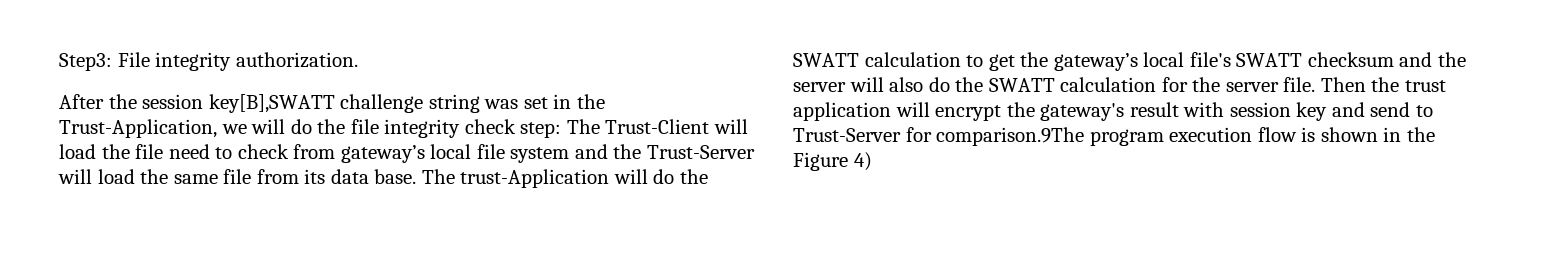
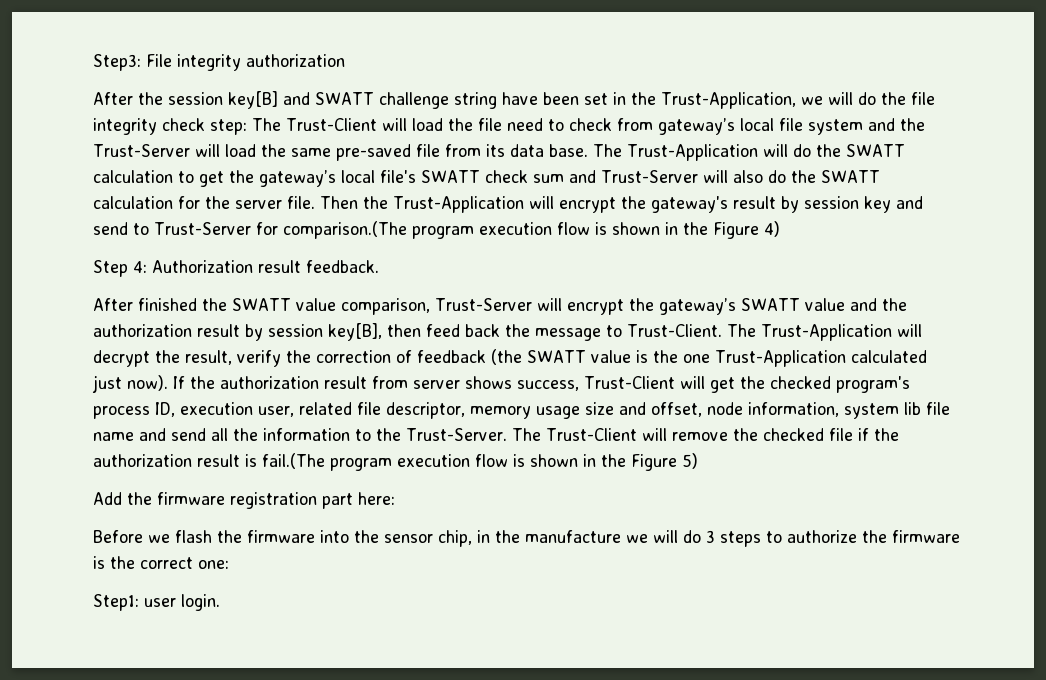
[235,52,358,68] authorization. -> [246,54,345,67] authorization
[208,94,519,113] key[B],SWATT challenge string was -> [228,91,579,109] key[B] and SWATT challenge string have been
(218, 179) none -> [335,144,411,161] pre-saved
[460,169,610,188] trust-Application -> [626,144,758,161] Trust-Application
[1307,52,1466,67] [793,82,846,92] checksum and the server -> [484,170,698,183] check sum and Trust-Server
[1404,80,1446,92] [793,102,891,121] trust application -> [393,196,524,213] Trust-Application
[1183,102,1225,117] with -> [780,196,799,213] by
[936,127,1085,146] comparison.9The -> [282,221,407,239] comparison.(The
(872, 161) none -> [93,260,379,277] [93,298,907,315] [93,323,922,341] [93,349,927,367] [92,375,910,393] [93,402,950,419] [93,428,899,441] [93,453,698,471] [93,492,395,509] [93,530,960,547] [93,556,229,569] [93,594,220,611] // Step 4: Authorization result feedback. // After finished the SWATT value comparison, Trust-Server will encrypt the gateway’s SWATT value and the authorization result by session key[B], then feed back the message to Trust-Client. The Trust-Application will decrypt the result, verify the correction of feedback (the SWATT value is the one Trust-Application calculated just now). If the authorization result from server shows success, Trust-Client will get the checked program's process ID, execution user, related file descriptor, memory usage size and offset, node information, system lib file name and send all the information to the Trust-Server. The Trust-Client will remove the checked file if the authorization result is fail.(The program execution flow is shown in the Figure 5) // Add the firmware registration part here: // Before we flash the firmware into the sensor chip, in the manufacture we will do 3 steps to authorize the firmware is the correct one: // Step1: user login.

